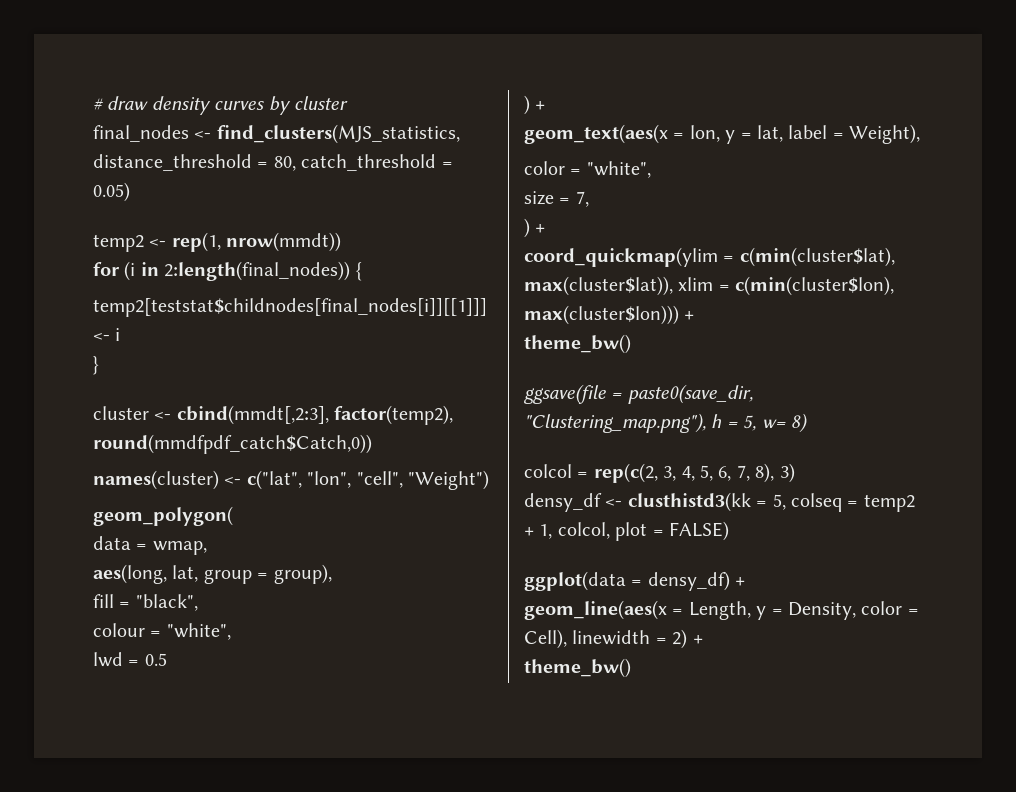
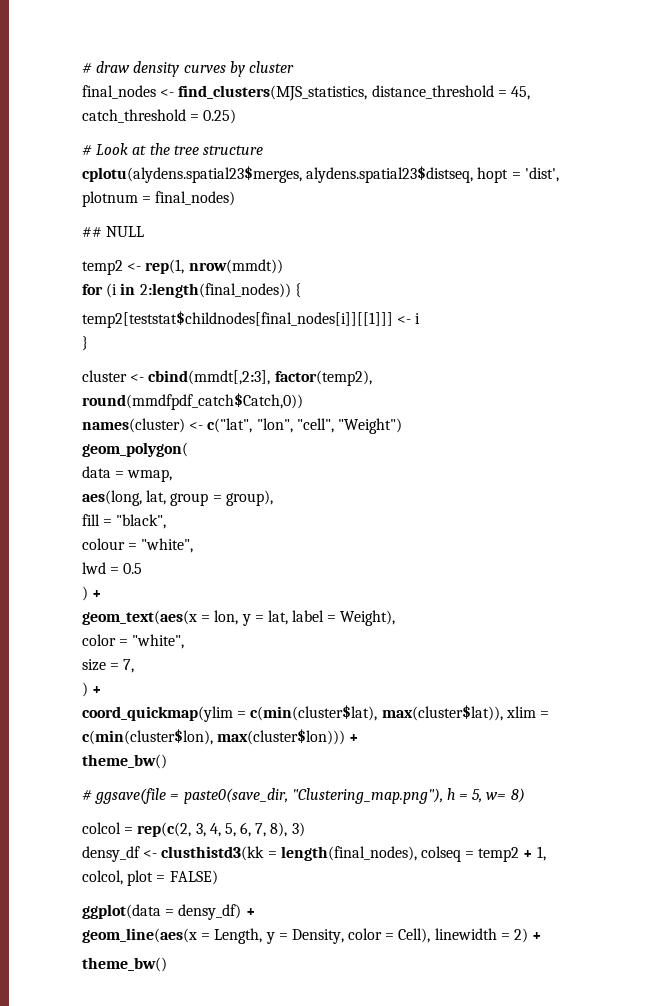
[273,156,296,171] 80, -> [510,86,530,100] 45,
[93,182,130,202] 0.05) -> [203,109,237,124] [82,143,263,155] [82,166,559,183] [82,191,236,207] [82,226,145,237] 0.25) // # Look at the tree structure // cplotu(alydens.spatial23$merges, alydens.spatial23$distseq, hopt = 'dist', plotnum = final_nodes) // ## NULL
(631, 344) none -> [82,790,92,800] #
[772,494,786,510] 5, -> [280,846,417,861] length(final_nodes),

